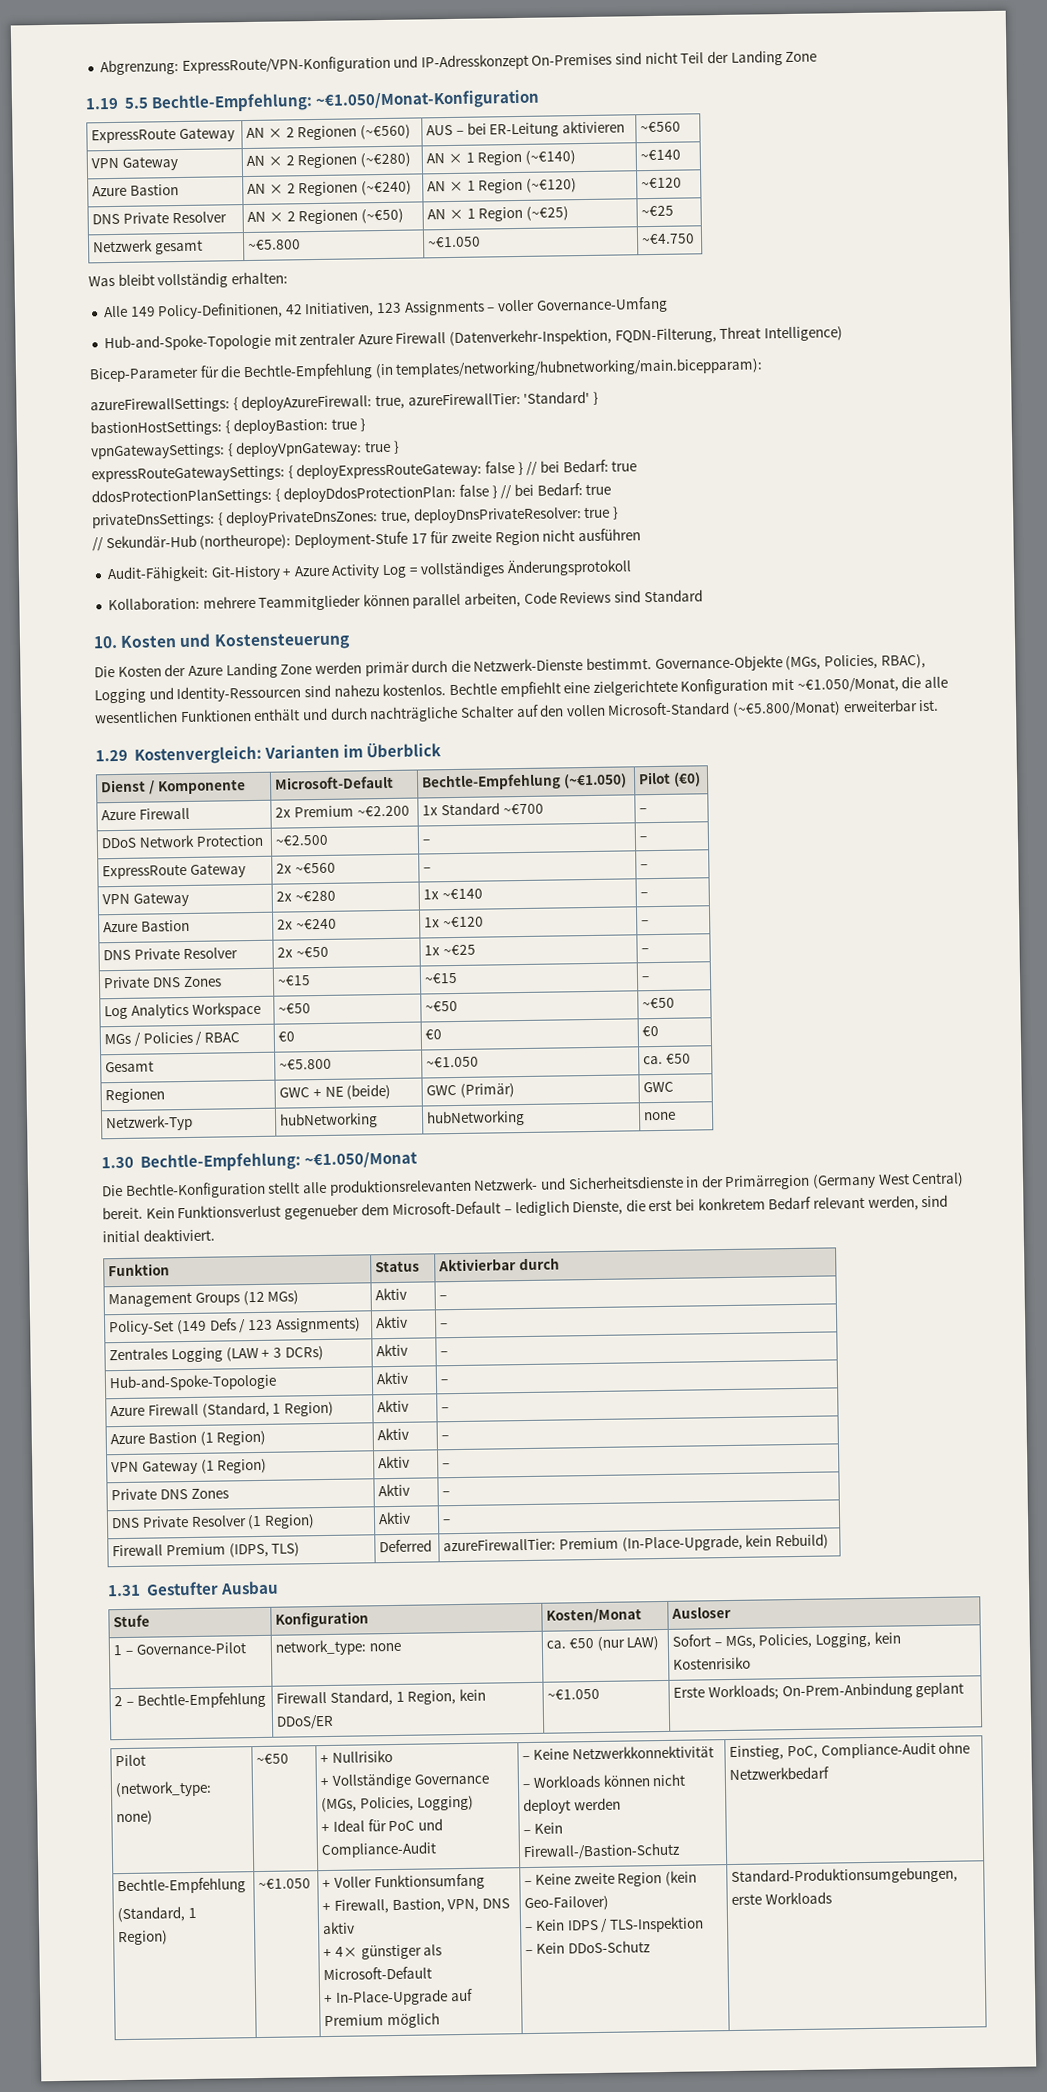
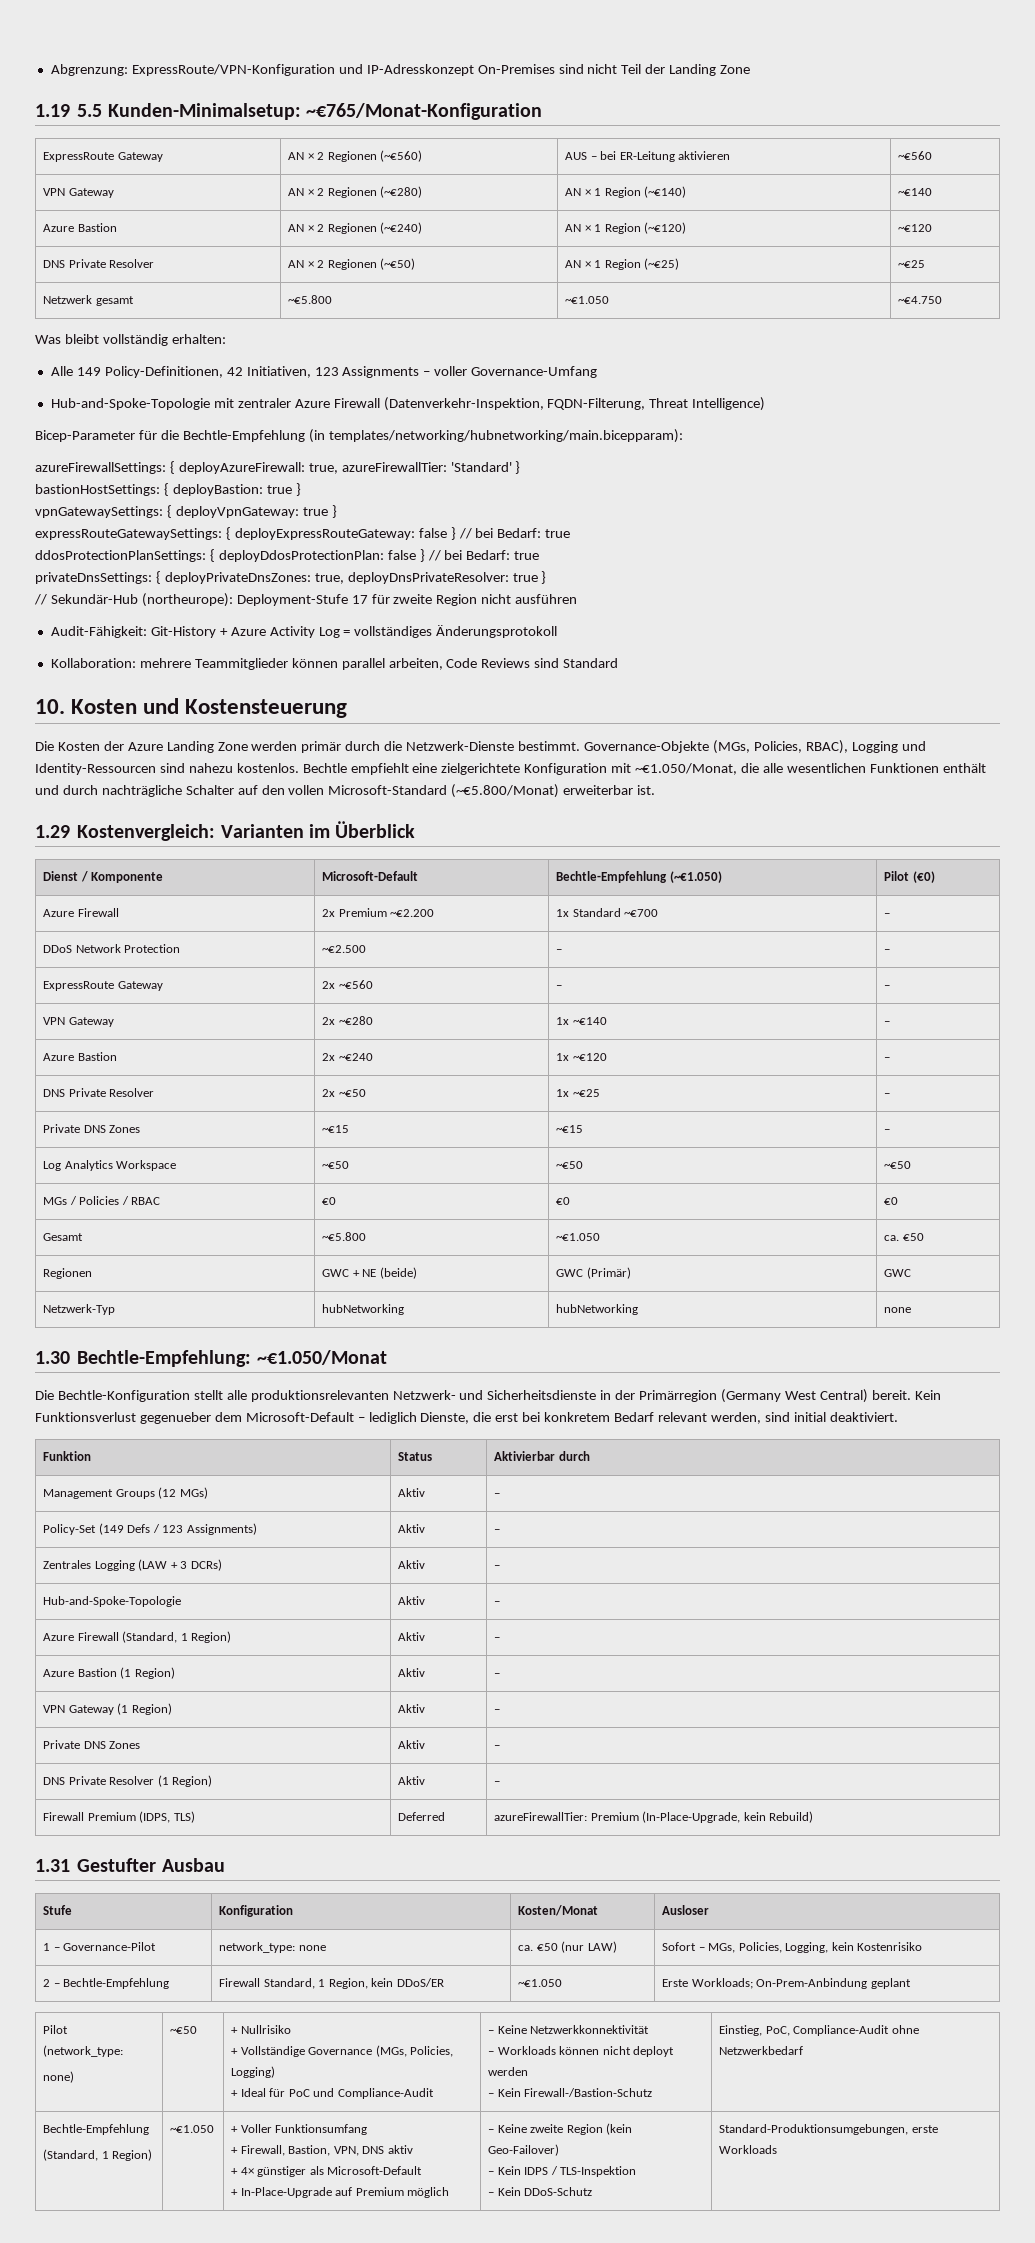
[150,89,540,113] Bechtle-Empfehlung: ~€1.050/Monat-Konfiguration -> [107,103,542,120] Kunden-Minimalsetup: ~€765/Monat-Konfiguration

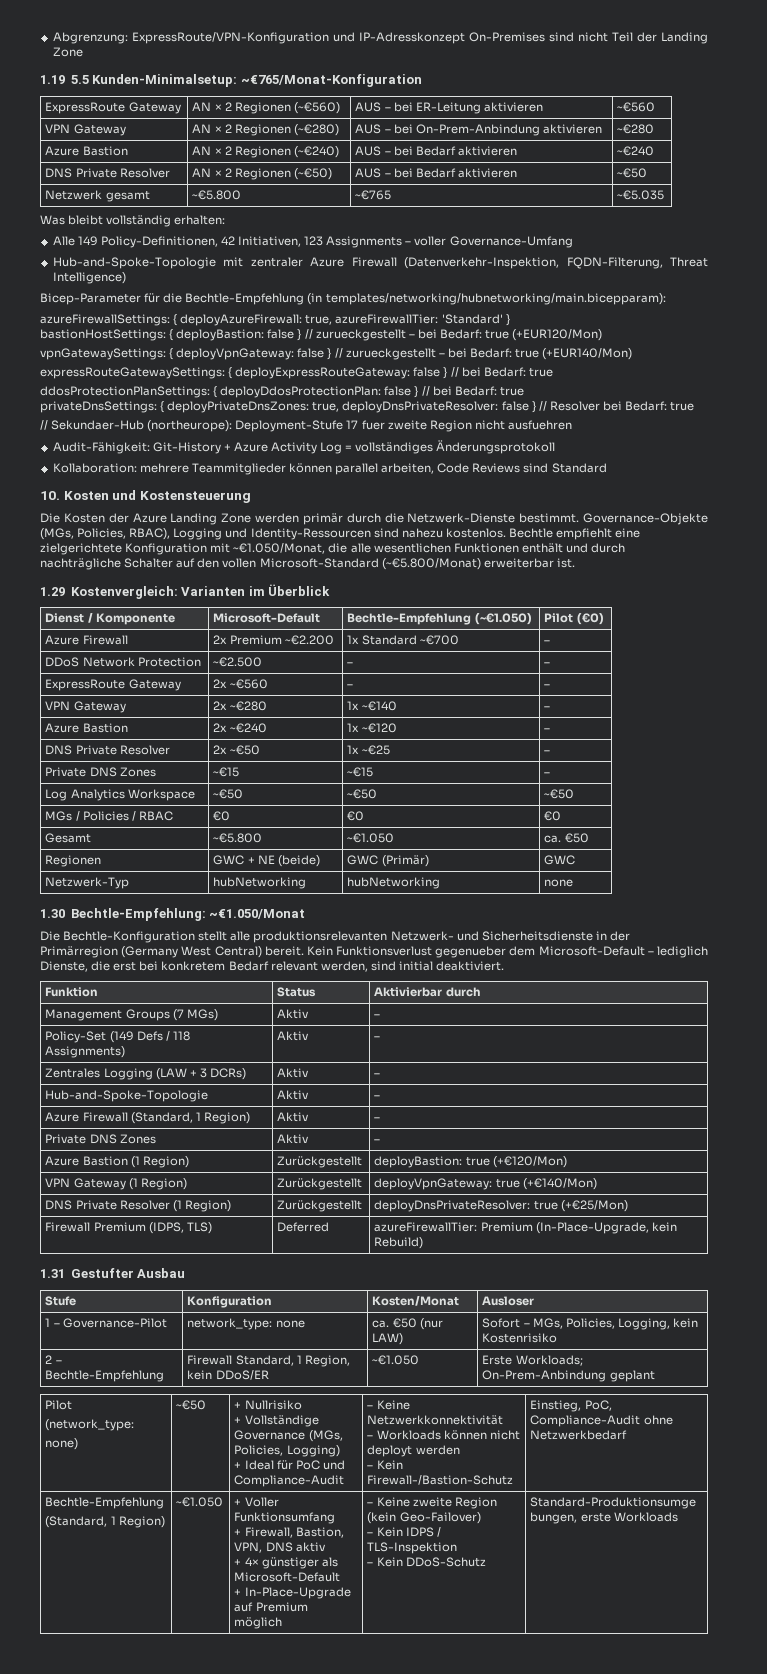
[565,186,687,198] [898,188,933,196] AN × 1 Region (~€140) | ~€140 -> [355,124,602,136] [617,124,655,134] AUS – bei On-Prem-Anbindung aktivieren | ~€280
[565,222,687,234] [898,224,933,232] AN × 1 Region (~€120) | ~€120 -> [355,146,517,156] [617,146,655,156] AUS – bei Bedarf aktivieren | ~€240
[565,258,680,270] [898,260,926,268] AN × 1 Region (~€25) | ~€25 -> [355,168,517,178] [617,168,648,178] AUS – bei Bedarf aktivieren | ~€50
[565,296,610,304] [898,296,943,304] ~€1.050 | ~€4.750 -> [355,190,392,200] [617,190,665,200] ~€765 | ~€5.035
[266,483,301,496] [35,505,337,518] true } // vpnGatewaySettings: { deployVpnGateway: true } -> [267,329,603,341] [40,348,633,360] false } // zurueckgestellt – bei Bedarf: true (+EUR120/Mon) // vpnGatewaySettings: { deployVpnGateway: false } // zurueckgestellt – bei Bedarf: true (+EUR140/Mon)
[512,571,547,584] [34,594,138,605] true } // // Sekundär-Hub -> [501,401,695,413] [40,420,145,430] false } // Resolver bei Bedarf: true // // Sekundaer-Hub
[371,594,390,604] für -> [361,420,385,430] fuer
[515,594,578,604] ausführen -> [507,420,572,430] ausfuehren
[158,1487,177,1499] (12 -> [172,1009,184,1021] (7
[162,1525,184,1533] 123 -> [172,1031,190,1041] 118
[43,1667,175,1679] [398,1668,426,1677] [494,1673,501,1677] [43,1703,172,1715] [398,1704,426,1713] [494,1709,501,1713] // Azure Bastion (1 Region) | Aktiv | – // VPN Gateway (1 Region) | Aktiv | – -> (381, 1119) none
(501, 1747) none -> [45,1156,189,1168] [277,1156,363,1168] [374,1156,567,1168] [45,1178,187,1190] [277,1178,363,1190] [374,1178,597,1190] // Azure Bastion (1 Region) | Zurückgestellt | deployBastion: true (+€120/Mon) // VPN Gateway (1 Region) | Zurückgestellt | deployVpnGateway: true (+€140/Mon)
[398,1776,426,1785] [494,1781,501,1785] Aktiv | – -> [277,1200,363,1212] [374,1200,628,1212] Zurückgestellt | deployDnsPrivateResolver: true (+€25/Mon)

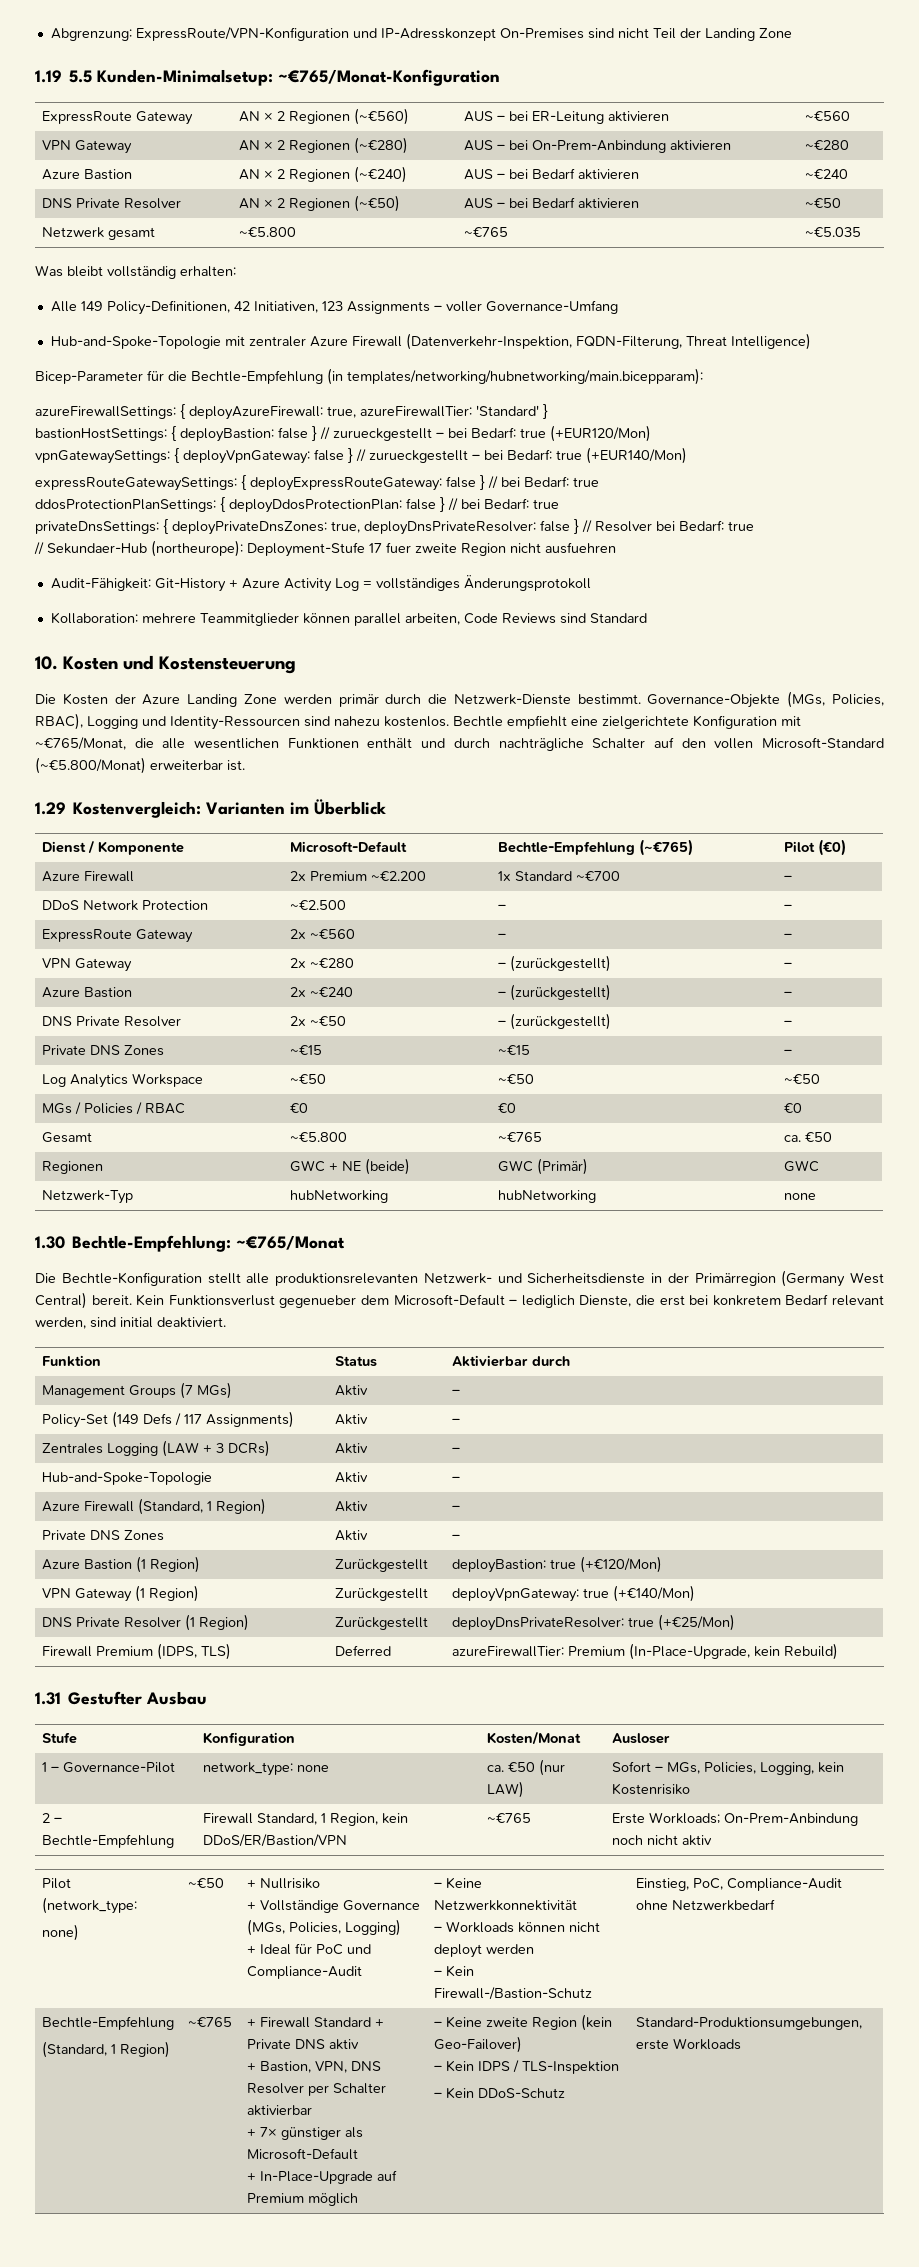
[233,543,326,554] ~€1.050/Monat, -> [35,737,126,750] ~€765/Monat,
[474,613,532,625] (~€1.050) -> [638,839,693,856] (~€765)
[347,701,397,711] 1x ~€140 -> [497,955,611,972] – (zurückgestellt)
[347,723,397,733] 1x ~€120 -> [497,984,611,1001] – (zurückgestellt)
[347,745,390,755] 1x ~€25 -> [497,1013,611,1030] – (zurückgestellt)
[347,833,395,843] ~€1.050 -> [497,1132,542,1142] ~€765
[209,909,306,919] ~€1.050/Monat -> [236,1235,346,1250] ~€765/Monat
[172,1031,190,1041] 118 -> [183,1414,202,1424] 117
[215,1370,269,1380] [372,1355,420,1365] DDoS/ER | ~€1.050 -> [202,1834,347,1847] [486,1813,531,1823] DDoS/ER/Bastion/VPN | ~€765
[609,1370,655,1382] geplant -> [611,1835,712,1846] noch nicht aktiv
[176,1497,224,1507] [234,1497,279,1507] [234,1512,336,1524] [234,1527,344,1538] [234,1542,326,1553] [234,1557,259,1566] ~€1.050 | + Voller Funktionsumfang // + Firewall, Bastion, VPN, DNS aktiv // + 4× -> [187,2017,232,2027] [246,2017,384,2028] [246,2039,359,2050] [246,2061,381,2073] [246,2083,386,2096] [246,2105,312,2116] [246,2127,277,2137] ~€765 | + Firewall Standard + Private DNS aktiv // + Bastion, VPN, DNS Resolver per Schalter aktivierbar // + 7×

